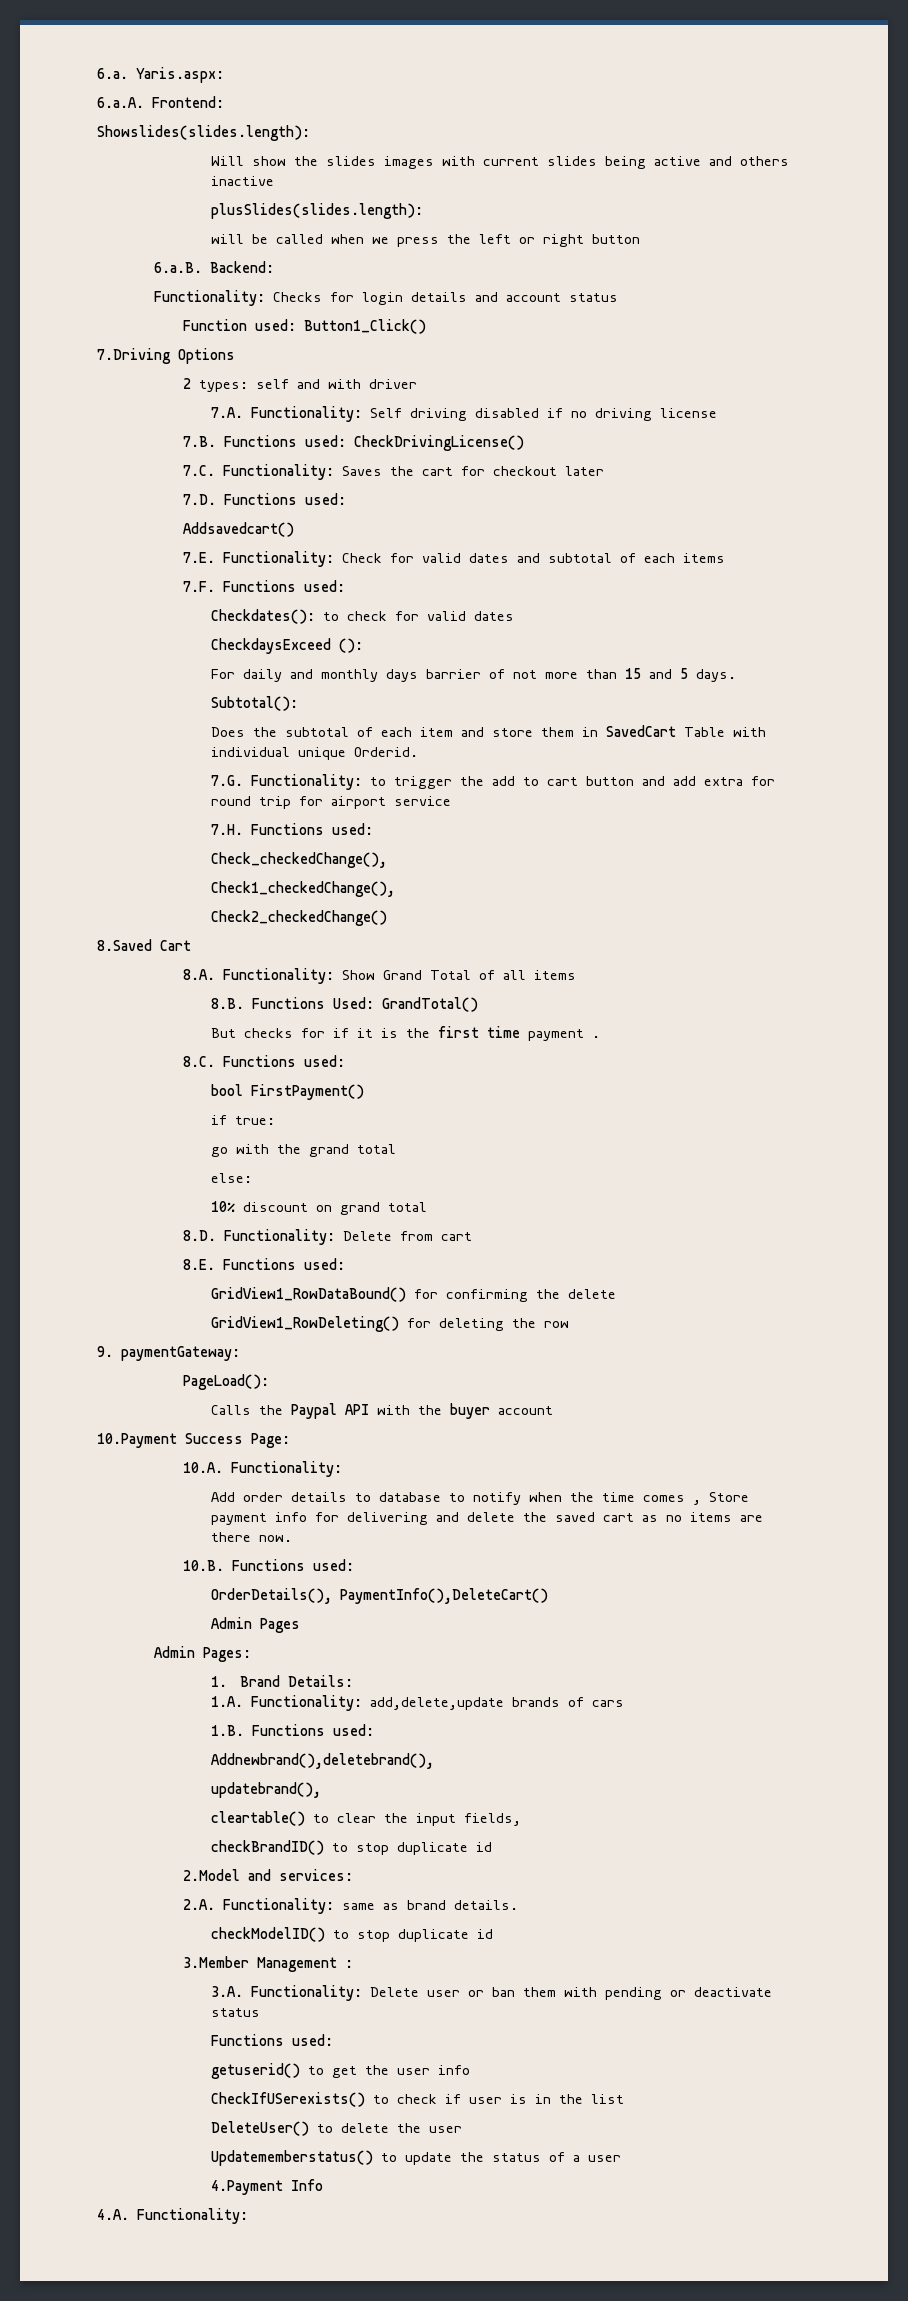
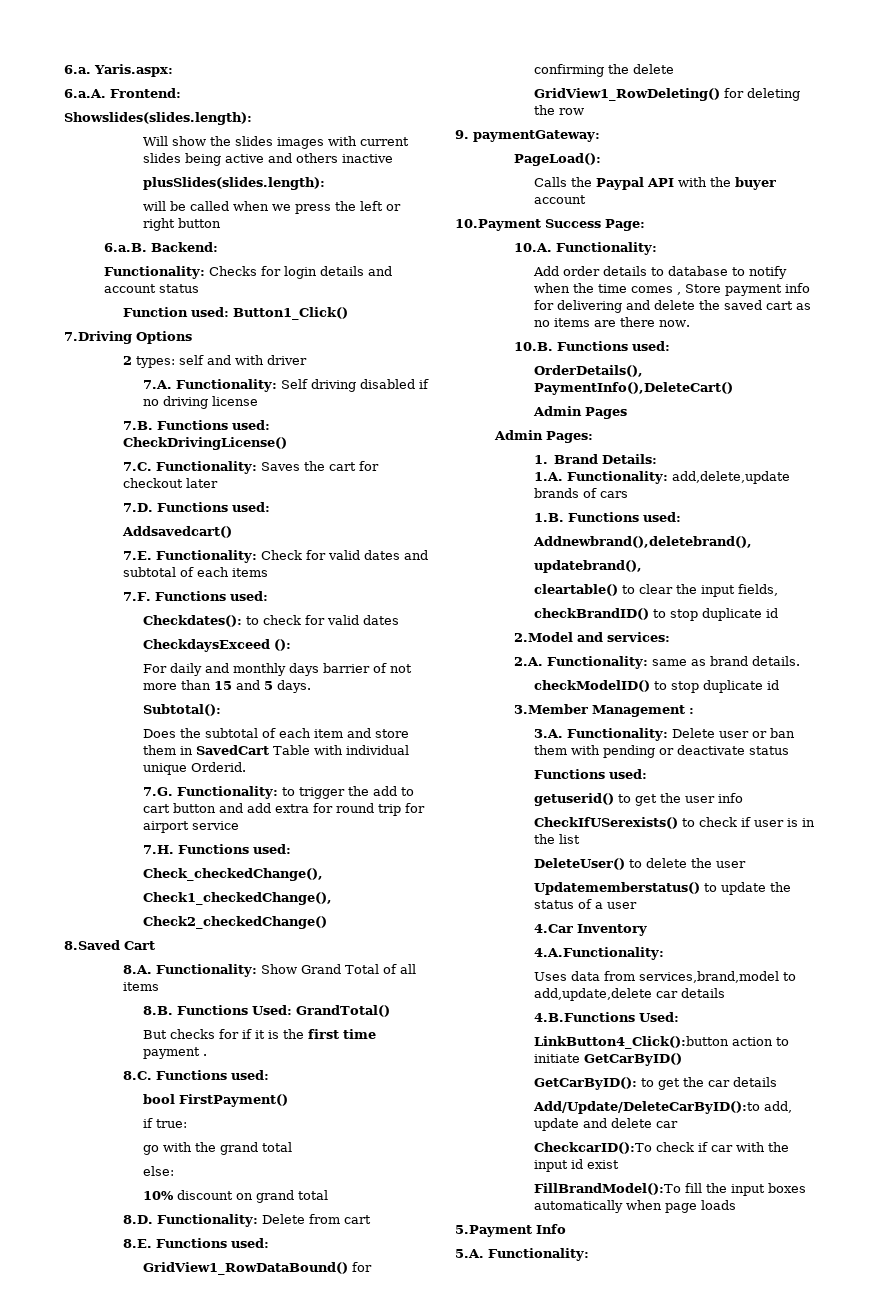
[211,2180,284,2195] 4.Payment -> [534,924,648,936] [534,947,665,960] [534,971,797,983] [534,988,726,1001] [534,1012,680,1022] [534,1036,790,1049] [534,1053,683,1066] [534,1077,778,1090] [533,1101,793,1114] [534,1118,679,1131] [534,1142,790,1154] [534,1159,620,1172] [534,1183,807,1196] [534,1200,737,1213] [455,1225,532,1237] 4.Car Inventory // 4.A.Functionality: // Uses data from services,brand,model to add,update,delete car details // 4.B.Functions Used: // LinkButton4_Click():button action to initiate GetCarByID() // GetCarByID(): to get the car details // Add/Update/DeleteCarByID():to add, update and delete car // CheckcarID():To check if car with the input id exist // FillBrandModel():To fill the input boxes automatically when page loads // 5.Payment
[97,2209,129,2220] 4.A. -> [455,1249,484,1258] 5.A.

